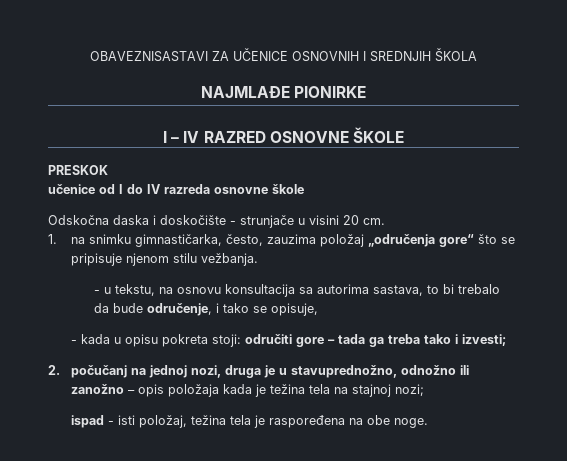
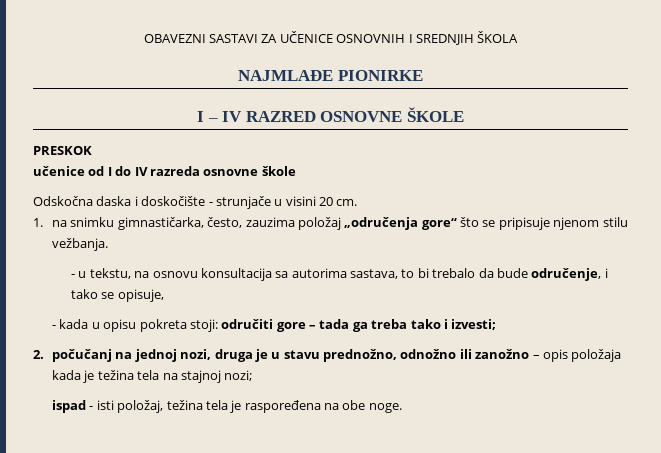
[90,51,208,62] OBAVEZNISASTAVI -> [143,34,259,43] OBAVEZNI SASTAVI
[291,365,398,378] stavuprednožno, -> [283,349,398,362] stavu prednožno,

